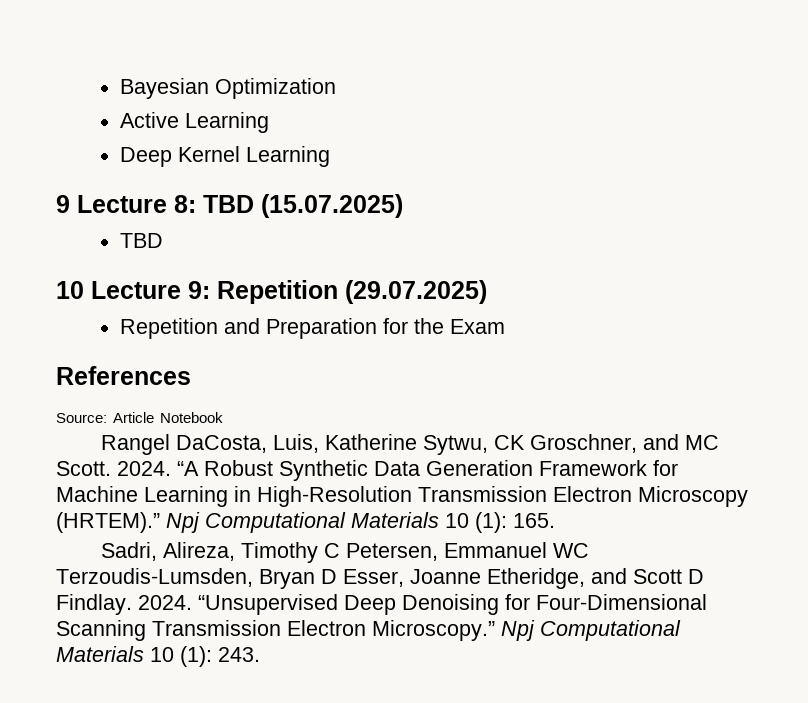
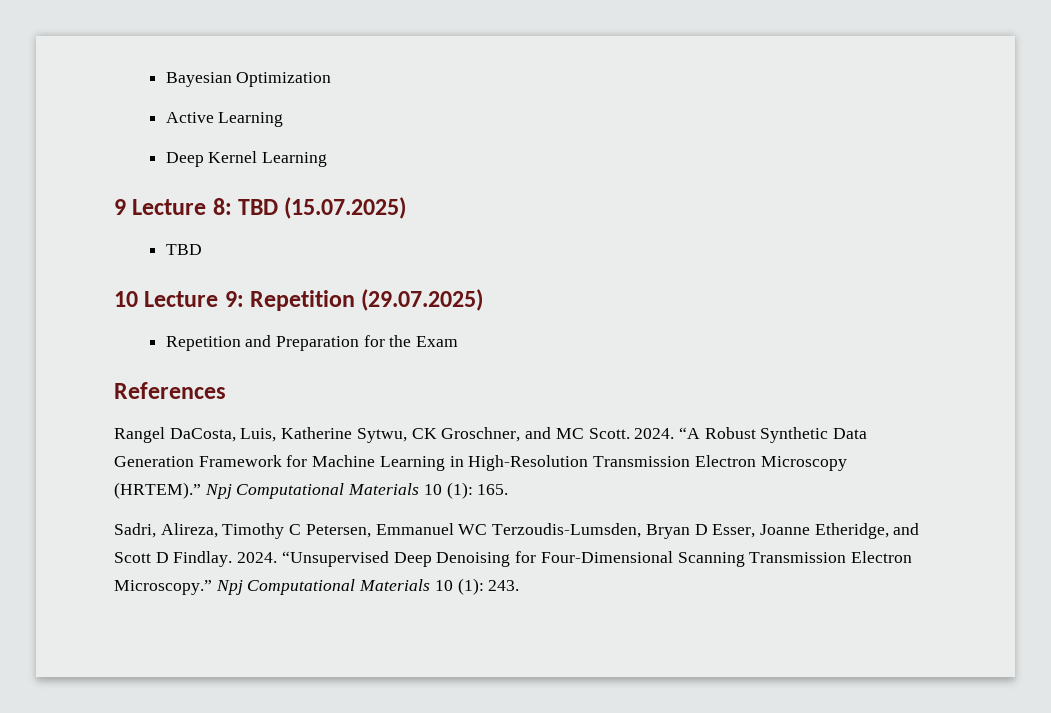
[56,412,223,423] // Source: Article Notebook -> (226, 390) none

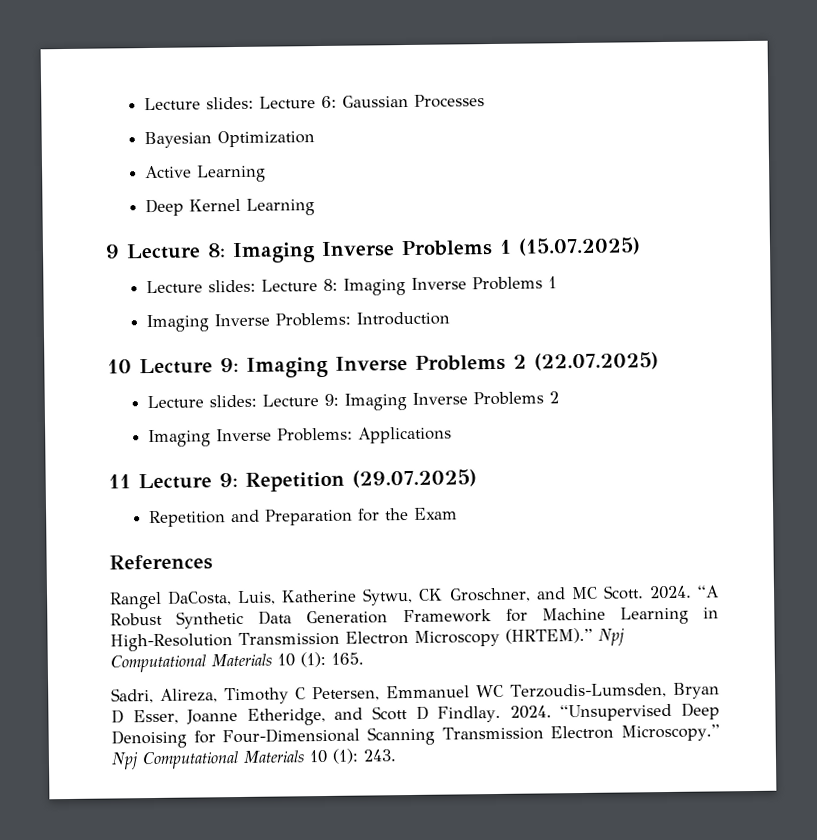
(165, 79) none -> [143,94,485,111] Lecture slides: Lecture 6: Gaussian Processes //
[238,197,407,219] [165,244,202,255] [114,291,138,307] TBD (15.07.2025) // TBD // 10 -> [232,237,641,264] [145,276,557,296] [145,311,450,333] [107,352,659,378] [146,391,559,411] [147,426,452,448] [108,474,131,489] Imaging Inverse Problems 1 (15.07.2025) // Lecture slides: Lecture 8: Imaging Inverse Problems 1 // Imaging Inverse Problems: Introduction // 10 Lecture 9: Imaging Inverse Problems 2 (22.07.2025) // Lecture slides: Lecture 9: Imaging Inverse Problems 2 // Imaging Inverse Problems: Applications // 11

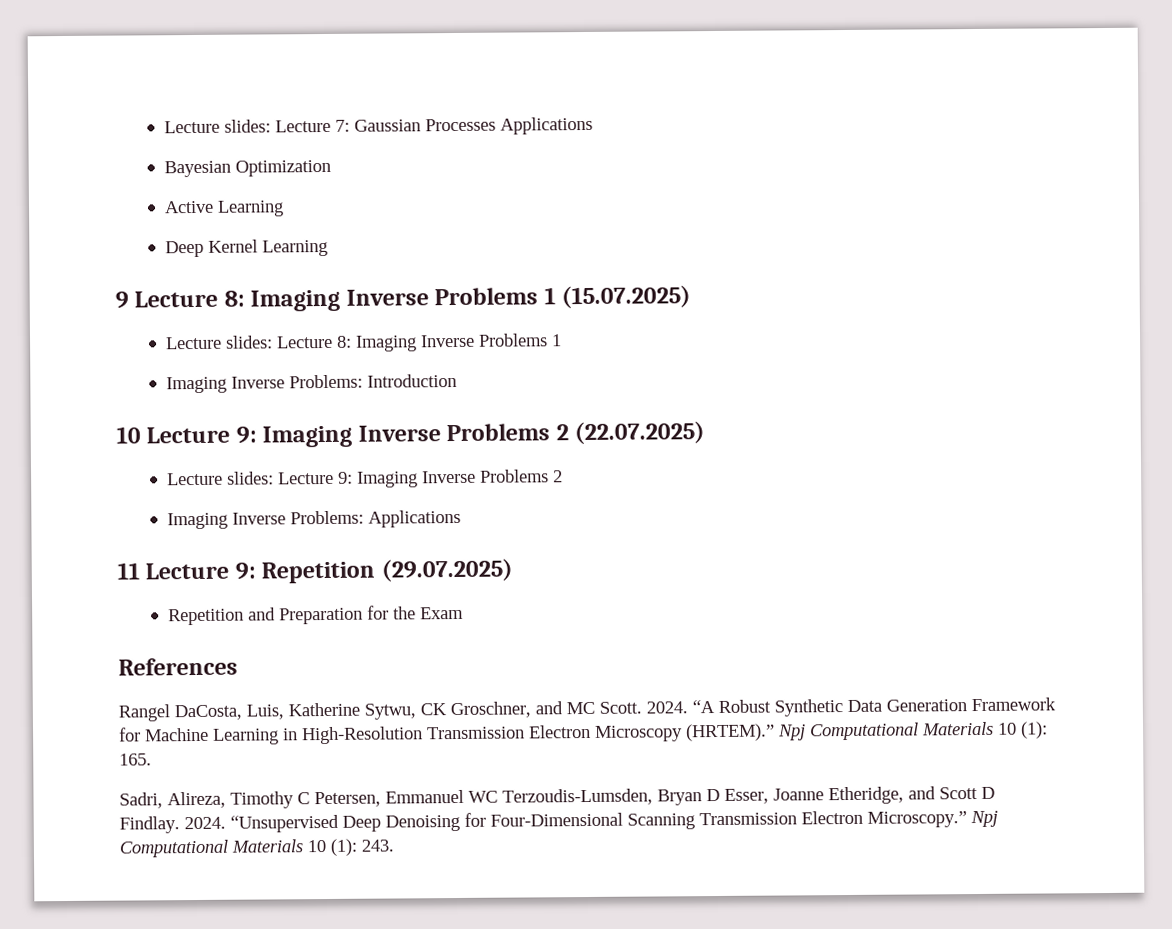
[143,95,337,111] Lecture slides: Lecture 6: -> [163,119,350,134] Lecture slides: Lecture 7:
(485, 101) none -> [499,116,593,135] Applications

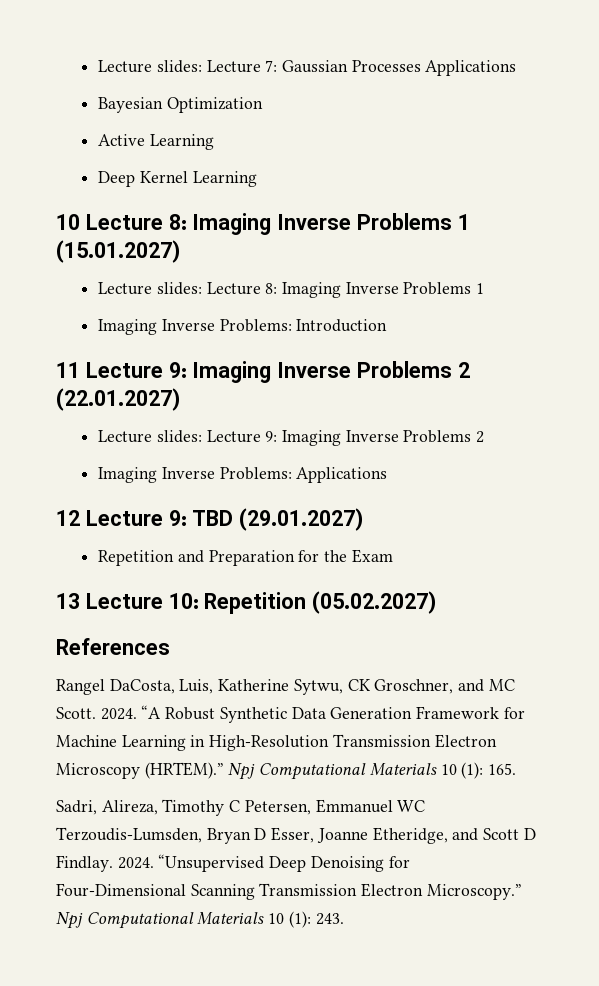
[115,285,692,312] 9 Lecture 8: Imaging Inverse Problems 1 (15.07.2025) -> [56,213,470,235] [56,240,180,263] 10 Lecture 8: Imaging Inverse Problems 1 (15.01.2027)
[116,421,706,448] 10 Lecture 9: Imaging Inverse Problems 2 (22.07.2025) -> [56,361,470,383] [56,388,180,411] 11 Lecture 9: Imaging Inverse Problems 2 (22.01.2027)
[117,558,513,584] 11 Lecture 9: Repetition (29.07.2025) -> [56,508,364,531] 12 Lecture 9: TBD (29.01.2027)
(464, 613) none -> [56,591,437,614] // 13 Lecture 10: Repetition (05.02.2027)

